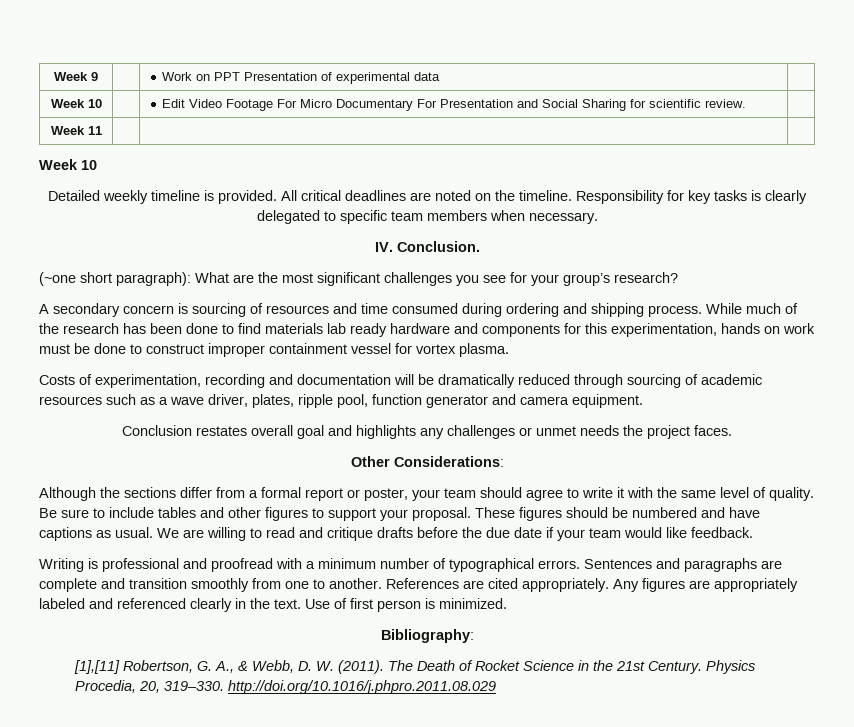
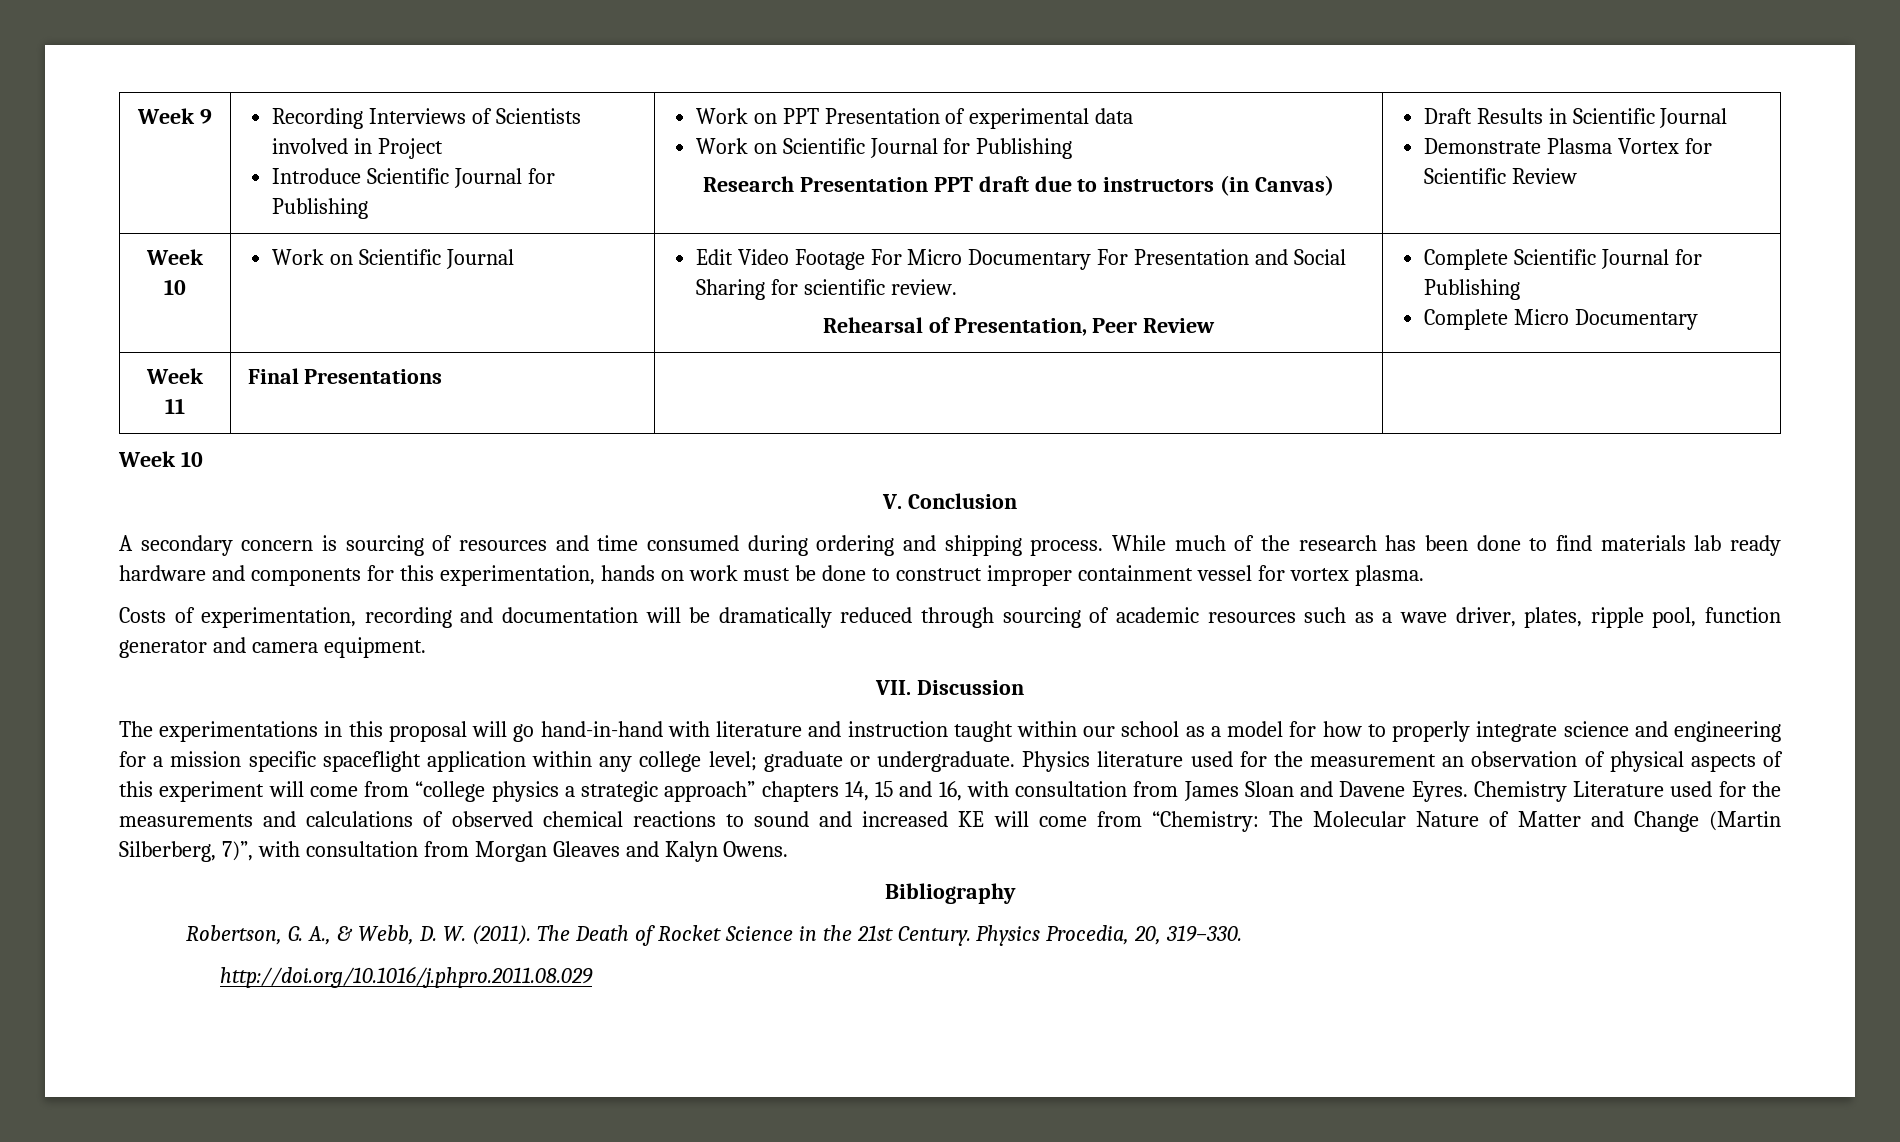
(98, 76) none -> [271,108,581,129] [271,138,443,159] [271,168,555,188] [271,198,368,219] Recording Interviews of Scientists involved in Project // Introduce Scientific Journal for Publishing
[50,99,102,108] | // Week 10 | -> [695,138,1073,159] [702,175,1335,196] [1423,108,1728,128] [1423,138,1712,154] [1423,168,1577,184] [146,249,204,265] [164,279,186,295] [271,249,514,269] // Work on Scientific Journal for Publishing // Research Presentation PPT draft due to instructors (in Canvas) | Draft Results in Scientific Journal // Demonstrate Plasma Vortex for Scientific Review // Week 10 | Work on Scientific Journal
(747, 103) | -> [822,317,1216,336] [1423,249,1702,270] [1423,279,1520,300] [1423,309,1698,330] // Rehearsal of Presentation, Peer Review | Complete Scientific Journal for Publishing // Complete Micro Documentary
(102, 130) none -> [247,368,443,384] Final Presentations
[48,190,807,204] [256,210,598,224] [374,241,480,252] [39,272,678,286] Detailed weekly timeline is provided. All critical deadlines are noted on the timeline. Responsibility for key tasks is clearly delegated to specific team members when necessary. // IV. Conclusion. // (~one short paragraph): What are the most significant challenges you see for your group’s research? -> [882,493,1017,509] V. Conclusion
[122,425,732,439] [350,456,504,467] [39,487,814,501] [39,507,760,521] [39,527,753,541] [39,558,782,572] [39,578,798,592] [39,598,507,612] [380,629,474,643] [74,660,121,674] Conclusion restates overall goal and highlights any challenges or unmet needs the project faces. // Other Considerations: // Although the sections differ from a formal report or poster, your team should agree to write it with the same level of quality. Be sure to include tables and other figures to support your proposal. These figures should be numbered and have captions as usual. We are willing to read and critique drafts before the due date if your team would like feedback. // Writing is professional and proofread with a minimum number of typographical errors. Sentences and paragraphs are complete and transition smoothly from one to another. References are cited appropriately. Any figures are appropriately labeled and referenced clearly in the text. Use of first person is minimized. // Bibliography: // [1],[11] -> [875,680,1024,695] [119,721,1782,742] [119,751,1784,772] [119,781,1782,802] [119,811,1782,832] [119,841,789,862] [885,883,1016,904] VII. Discussion // The experimentations in this proposal will go hand-in-hand with literature and instruction taught within our school as a model for how to properly integrate science and engineering for a mission specific spaceflight application within any college level; graduate or undergraduate. Physics literature used for the measurement an observation of physical aspects of this experiment will come from “college physics a strategic approach” chapters 14, 15 and 16, with consultation from James Sloan and Davene Eyres. Chemistry Literature used for the measurements and calculations of observed chemical reactions to sound and increased KE will come from “Chemistry: The Molecular Nature of Matter and Change (Martin Silberberg, 7)”, with consultation from Morgan Gleaves and Kalyn Owens. // Bibliography //
(225, 686) none -> (1243, 933) //

